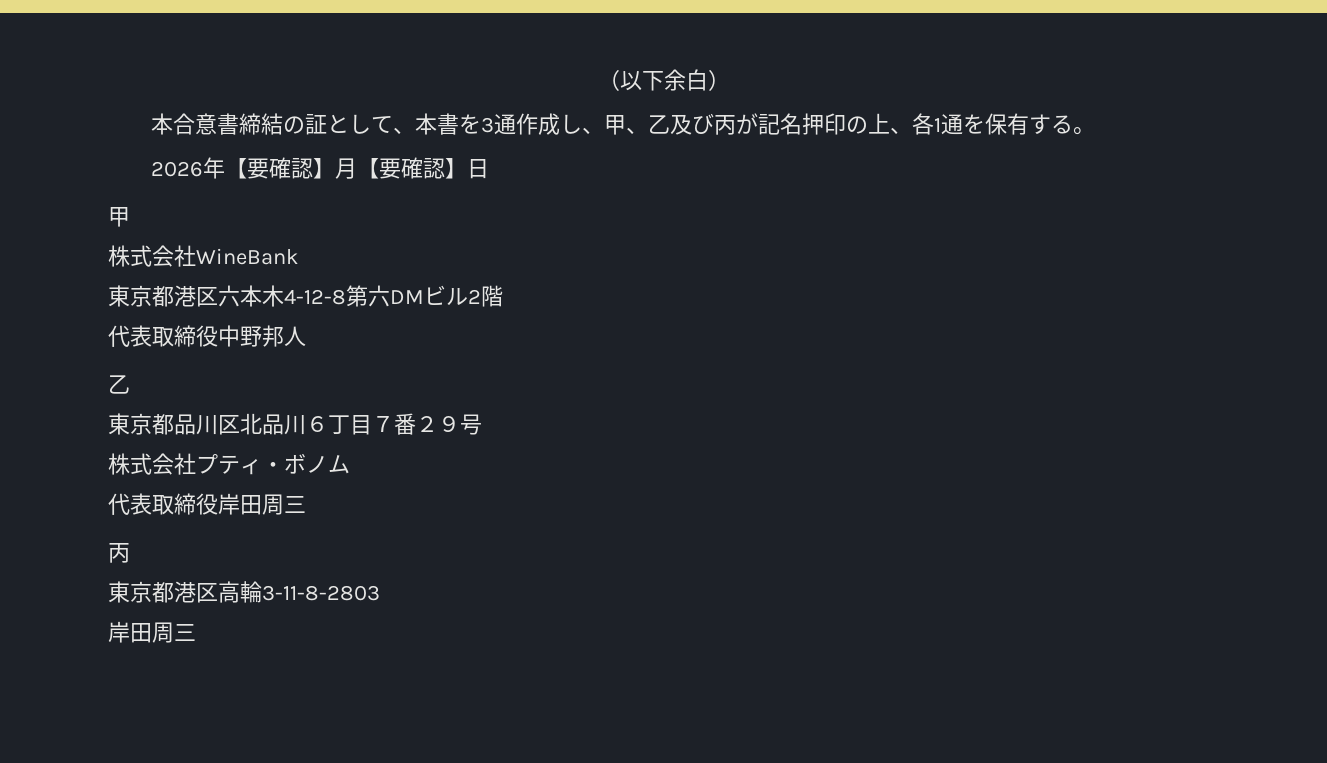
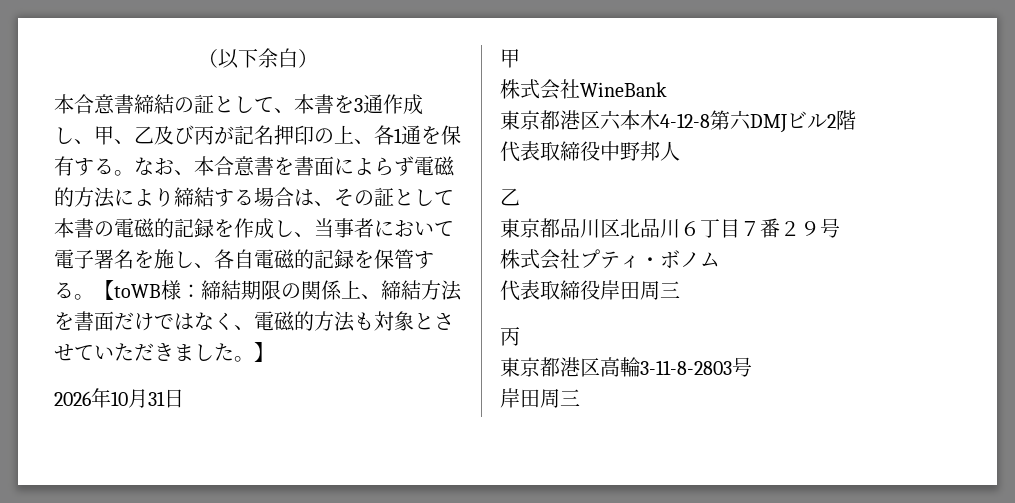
[150,157,467,179] // 2026年【要確認】月【要確認】 -> [134,156,455,177] [54,187,454,208] [54,218,454,239] [54,249,434,270] [54,280,462,301] [54,311,454,332] [54,342,274,362] [54,388,165,408] なお、本合意書を書面によらず電磁的方法により締結する場合は、その証として本書の電磁的記録を作成し、当事者において電子署名を施し、各自電磁的記録を保管する。【toWB様：締結期限の関係上、締結方法を書面だけではなく、電磁的方法も対象とさせていただきました。】 // 2026年10月31
[390,290,424,304] DM -> [750,114,787,133] DMJ
(380, 593) none -> [732,357,752,377] 号

